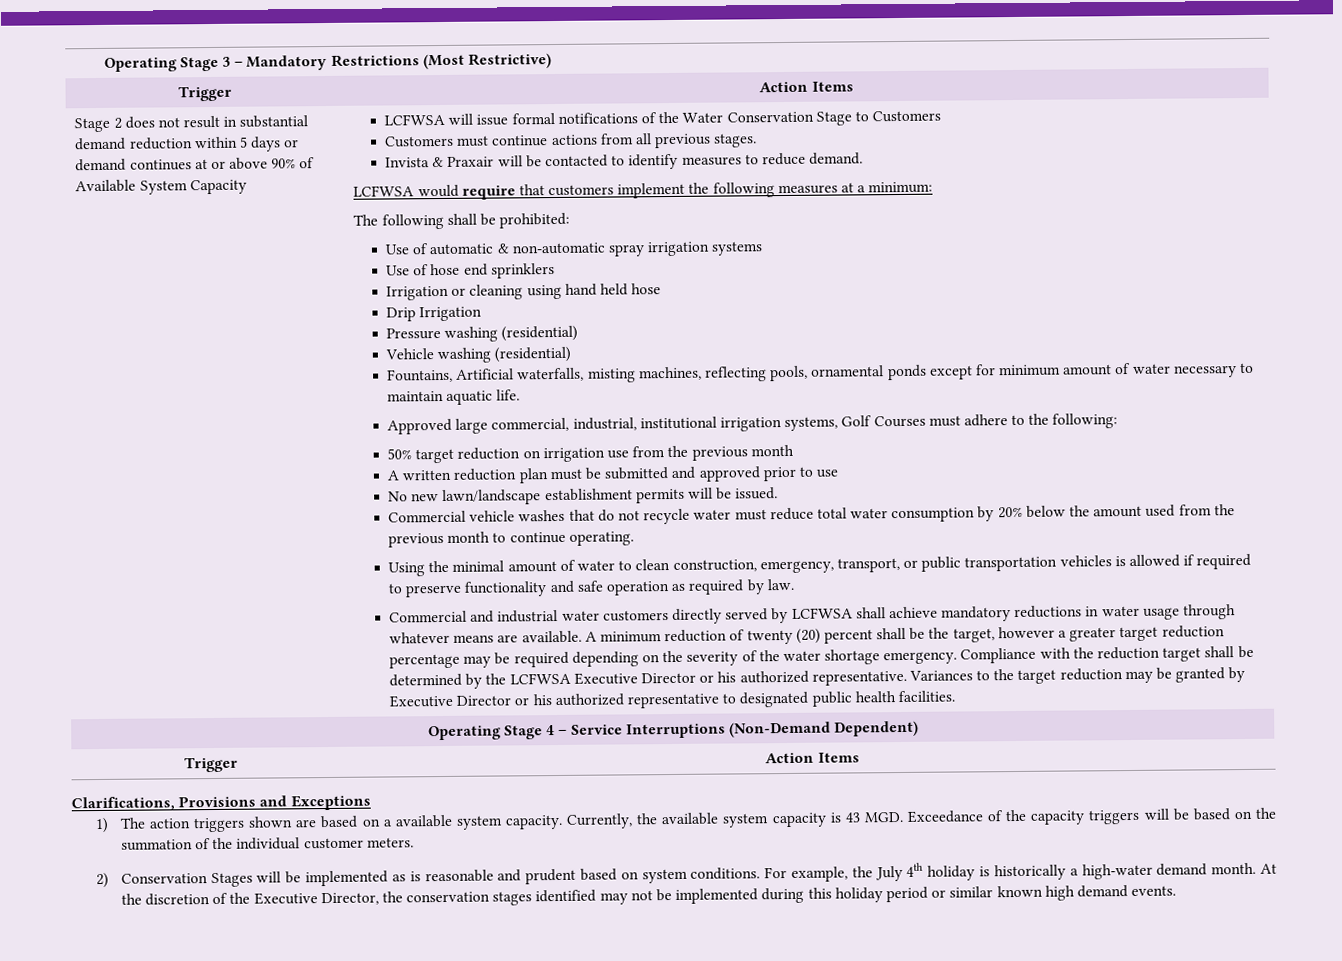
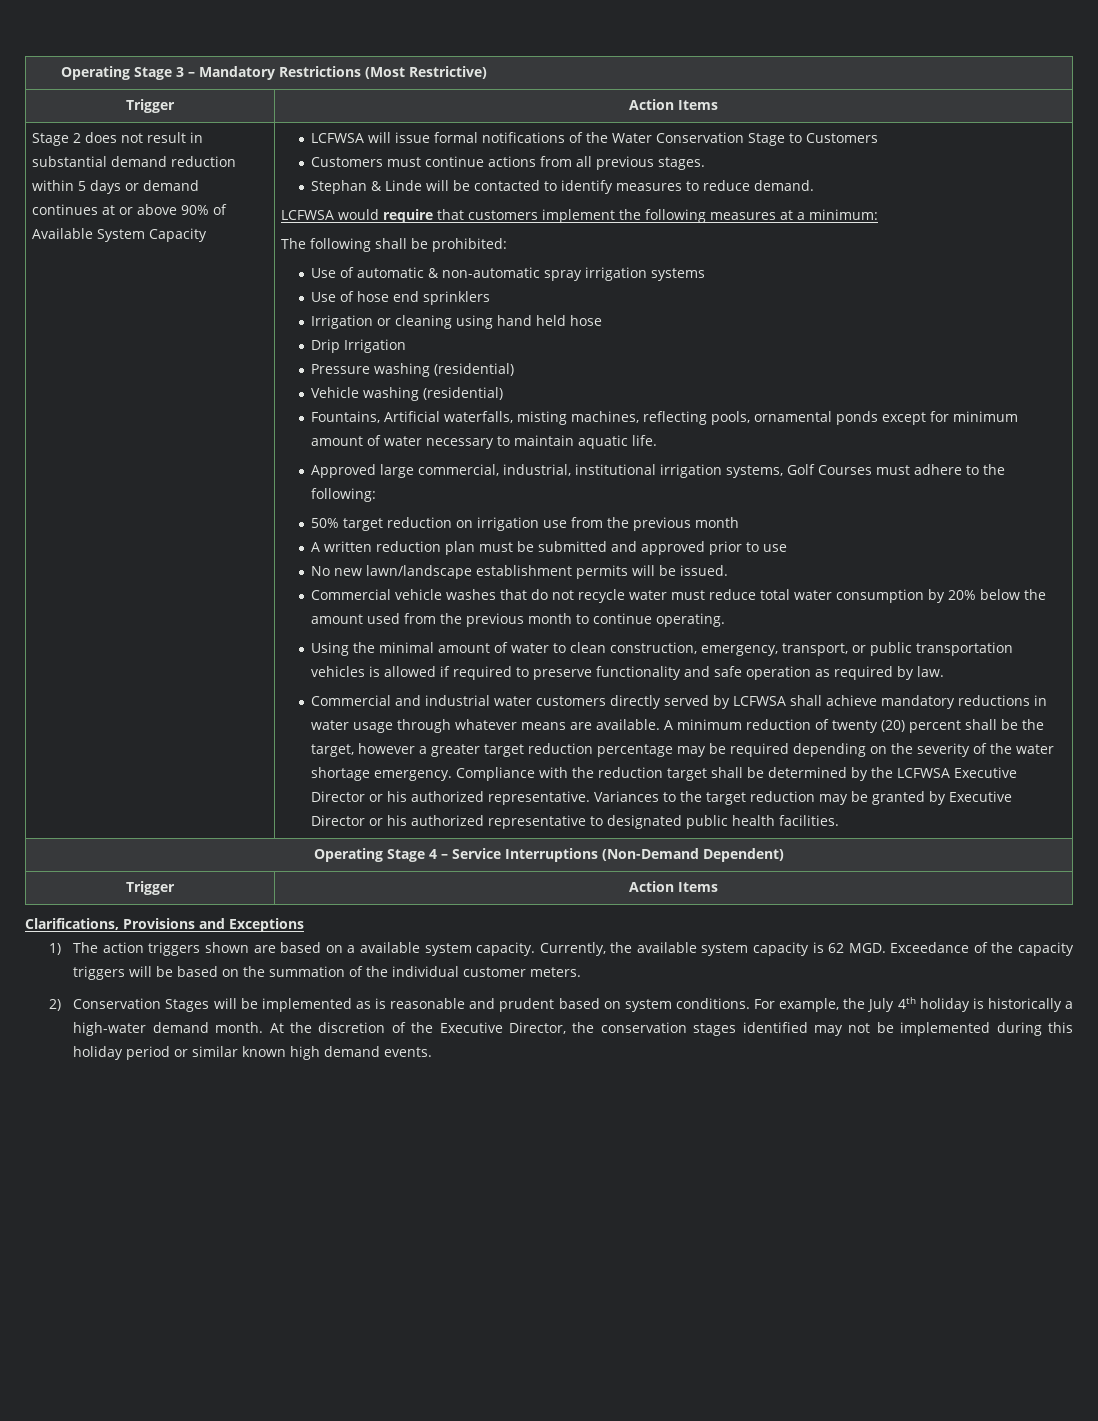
[385,156,495,168] Invista & Praxair -> [311,180,423,194] Stephan & Linde
[844,812,860,823] 43 -> [828,943,845,953] 62

